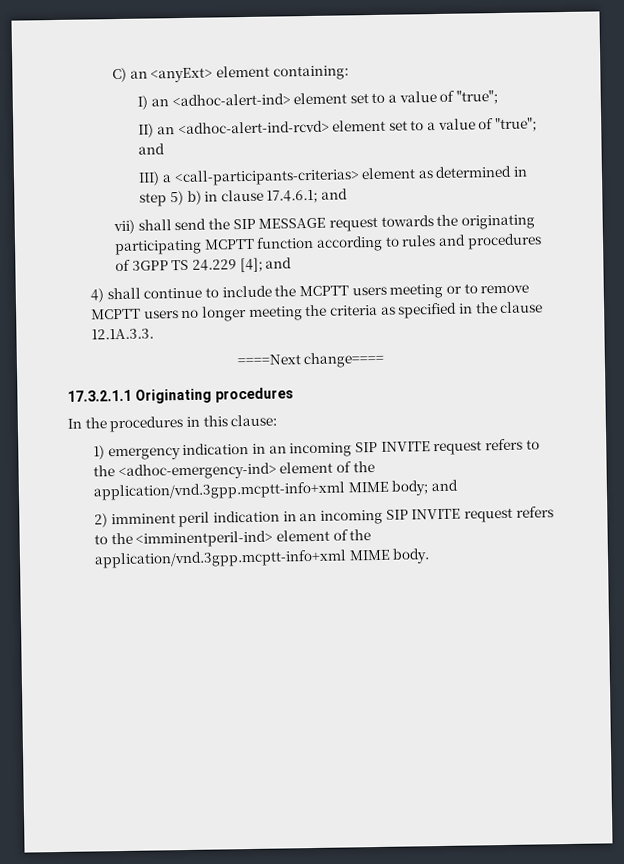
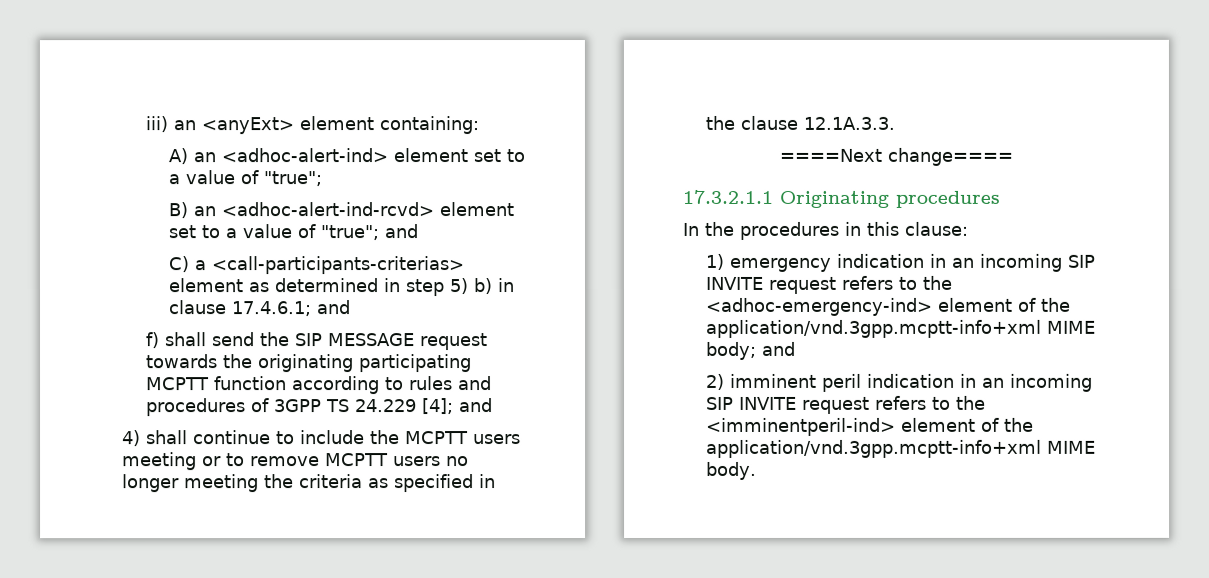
[112,67,128,83] C) -> [144,116,168,133] iii)
[137,95,149,110] I) -> [168,148,189,165] A)
[138,123,155,138] II) -> [168,202,189,219] B)
[138,171,161,186] III) -> [168,256,190,273] C)
[113,219,136,235] vii) -> [145,332,160,349] f)

